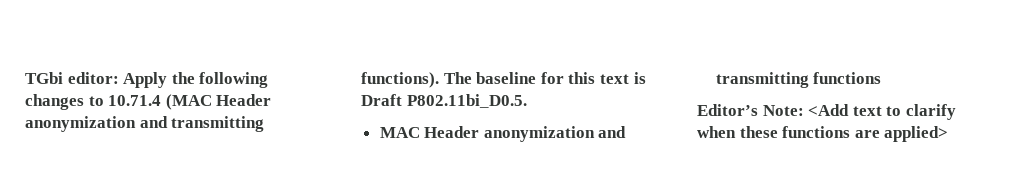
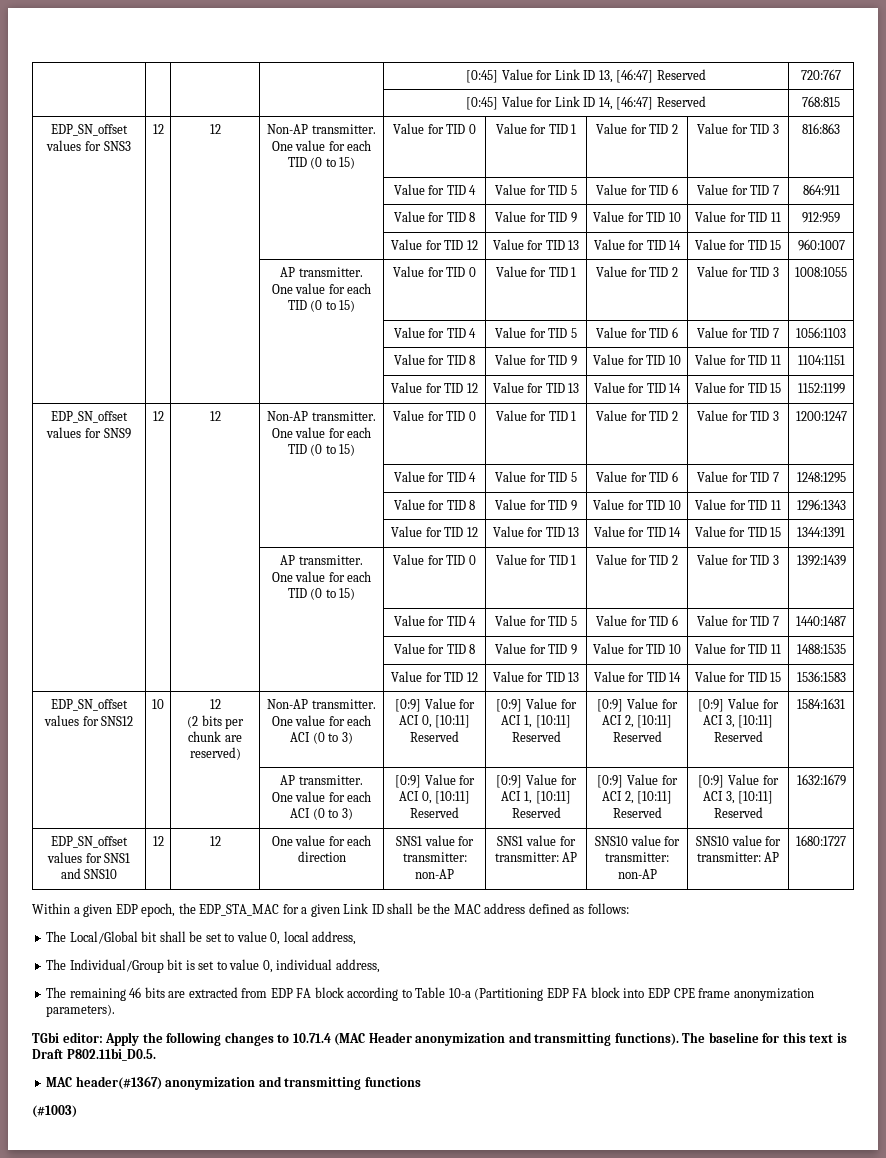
(25, 78) none -> [466,69,706,83] [801,69,841,80] [466,96,706,110] [802,96,840,107] [51,124,128,136] [46,140,131,151] [152,124,164,134] [209,124,221,134] [267,124,376,134] [271,140,372,151] [287,157,356,169] [393,123,476,134] [495,123,577,134] [596,123,678,134] [697,123,779,134] [802,123,840,134] [393,184,477,195] [495,184,577,195] [596,184,678,195] [697,184,779,195] [802,184,840,196] [393,211,476,222] [495,211,577,223] [593,211,681,222] [695,211,781,222] [802,212,840,223] [391,239,478,250] [492,239,580,250] [593,239,682,250] [694,239,782,250] [797,239,845,251] [280,267,363,277] [271,283,372,294] [287,300,356,312] [393,266,476,277] [495,266,577,277] [596,266,678,277] [697,266,779,277] [795,267,847,277] [393,327,477,338] [495,327,577,338] [596,327,678,338] [697,327,779,338] [796,327,846,338] [393,354,476,365] [495,354,577,366] [593,354,681,365] [695,354,781,365] [797,355,845,365] [391,382,478,393] [492,382,580,393] [593,382,682,393] [694,382,782,393] [797,383,845,394] [51,411,128,423] [46,427,131,439] [152,411,164,421] [209,411,221,421] [267,411,376,421] [271,427,372,438] [287,444,356,456] [393,410,476,421] [495,410,577,421] [596,410,678,421] [697,410,779,421] [795,411,847,421] [393,471,477,482] [495,471,577,482] [596,471,678,482] [697,471,779,482] [796,472,846,483] [393,499,476,510] [495,499,577,511] [593,499,681,510] [695,499,781,510] [796,499,846,511] [391,526,478,537] [492,526,580,537] [593,526,682,537] [694,526,782,537] [797,527,845,538] [280,555,363,565] [271,571,372,582] [287,588,356,600] [393,554,476,565] [495,554,577,565] [596,554,678,565] [697,554,779,565] [796,555,846,566] [393,615,477,626] [495,615,577,626] [596,615,678,626] [697,615,779,626] [796,616,846,626] [393,643,476,654] [495,643,577,655] [593,643,681,654] [695,643,781,654] [796,644,846,654] [391,671,478,682] [492,671,580,682] [593,671,682,682] [694,671,782,682] [796,671,846,682] [51,699,128,711] [43,715,134,726] [152,699,164,709] [209,699,221,709] [186,715,245,729] [188,731,242,742] [189,747,241,760] [267,699,376,709] [271,715,372,726] [290,732,353,744] [394,698,476,712] [398,715,471,728] [410,731,459,742] [496,698,577,712] [501,715,571,728] [511,731,561,742] [597,698,678,712] [601,715,673,728] [612,731,662,742] [698,698,779,712] [702,715,774,728] [713,731,763,742] [797,698,845,709] [280,775,363,785] [271,791,372,802] [290,808,353,820] [394,774,476,788] [398,791,471,804] [410,807,459,818] [496,774,577,788] [501,791,571,804] [511,807,561,818] [597,774,678,788] [601,791,673,804] [612,807,662,818] [698,774,779,788] [702,791,774,804] [713,807,763,818] [796,774,846,786] [51,836,128,848] [46,852,131,863] [60,868,118,879] [152,836,164,846] [209,836,221,846] [271,835,372,846] [297,851,346,862] [395,835,475,846] [402,852,467,862] [415,869,454,879] [497,835,576,846] [494,852,578,862] [594,835,681,846] [605,852,669,862] [617,869,657,879] [695,835,782,846] [696,852,780,862] [796,835,846,846] [32,903,629,917] [46,931,357,945] [46,959,380,973] [46,987,814,1001] [46,1004,116,1017] | | | | [0:45] Value for Link ID 13, [46:47] Reserved | 720:767 // | | | | [0:45] Value for Link ID 14, [46:47] Reserved | 768:815 // EDP_SN_offset values for SNS3 | 12 | 12 | Non-AP transmitter. One value for each TID (0 to 15) | Value for TID 0 | Value for TID 1 | Value for TID 2 | Value for TID 3 | 816:863 // | | | | Value for TID 4 | Value for TID 5 | Value for TID 6 | Value for TID 7 | 864:911 // | | | | Value for TID 8 | Value for TID 9 | Value for TID 10 | Value for TID 11 | 912:959 // | | | | Value for TID 12 | Value for TID 13 | Value for TID 14 | Value for TID 15 | 960:1007 // | | | AP transmitter. // One value for each TID (0 to 15) | Value for TID 0 | Value for TID 1 | Value for TID 2 | Value for TID 3 | 1008:1055 // | | | | Value for TID 4 | Value for TID 5 | Value for TID 6 | Value for TID 7 | 1056:1103 // | | | | Value for TID 8 | Value for TID 9 | Value for TID 10 | Value for TID 11 | 1104:1151 // | | | | Value for TID 12 | Value for TID 13 | Value for TID 14 | Value for TID 15 | 1152:1199 // EDP_SN_offset values for SNS9 | 12 | 12 | Non-AP transmitter. One value for each TID (0 to 15) | Value for TID 0 | Value for TID 1 | Value for TID 2 | Value for TID 3 | 1200:1247 // | | | | Value for TID 4 | Value for TID 5 | Value for TID 6 | Value for TID 7 | 1248:1295 // | | | | Value for TID 8 | Value for TID 9 | Value for TID 10 | Value for TID 11 | 1296:1343 // | | | | Value for TID 12 | Value for TID 13 | Value for TID 14 | Value for TID 15 | 1344:1391 // | | | AP transmitter. // One value for each TID (0 to 15) | Value for TID 0 | Value for TID 1 | Value for TID 2 | Value for TID 3 | 1392:1439 // | | | | Value for TID 4 | Value for TID 5 | Value for TID 6 | Value for TID 7 | 1440:1487 // | | | | Value for TID 8 | Value for TID 9 | Value for TID 10 | Value for TID 11 | 1488:1535 // | | | | Value for TID 12 | Value for TID 13 | Value for TID 14 | Value for TID 15 | 1536:1583 // EDP_SN_offset values for SNS12 | 10 | 12 // (2 bits per chunk are reserved) | Non-AP transmitter. One value for each ACI (0 to 3) | [0:9] Value for ACI 0, [10:11] Reserved | [0:9] Value for ACI 1, [10:11] Reserved | [0:9] Value for ACI 2, [10:11] Reserved | [0:9] Value for ACI 3, [10:11] Reserved | 1584:1631 // | | | AP transmitter. // One value for each ACI (0 to 3) | [0:9] Value for ACI 0, [10:11] Reserved | [0:9] Value for ACI 1, [10:11] Reserved | [0:9] Value for ACI 2, [10:11] Reserved | [0:9] Value for ACI 3, [10:11] Reserved | 1632:1679 // EDP_SN_offset values for SNS1 and SNS10 | 12 | 12 | One value for each direction | SNS1 value for transmitter: non-AP | SNS1 value for transmitter: AP | SNS10 value for transmitter: non-AP | SNS10 value for transmitter: AP | 1680:1727 // Within a given EDP epoch, the EDP_STA_MAC for a given Link ID shall be the MAC address defined as follows: // The Local/Global bit shall be set to value 0, local address, // The Individual/Group bit is set to value 0, individual address, // The remaining 46 bits are extracted from EDP FA block according to Table 10-a (Partitioning EDP FA block into EDP CPE frame anonymization parameters). //
[424,126,480,138] Header -> [75,1076,162,1090] header(#1367)
[697,104,956,120] [697,126,949,142] Editor’s Note: <Add text to clarify when these functions are applied> -> [32,1105,77,1118] (#1003)

